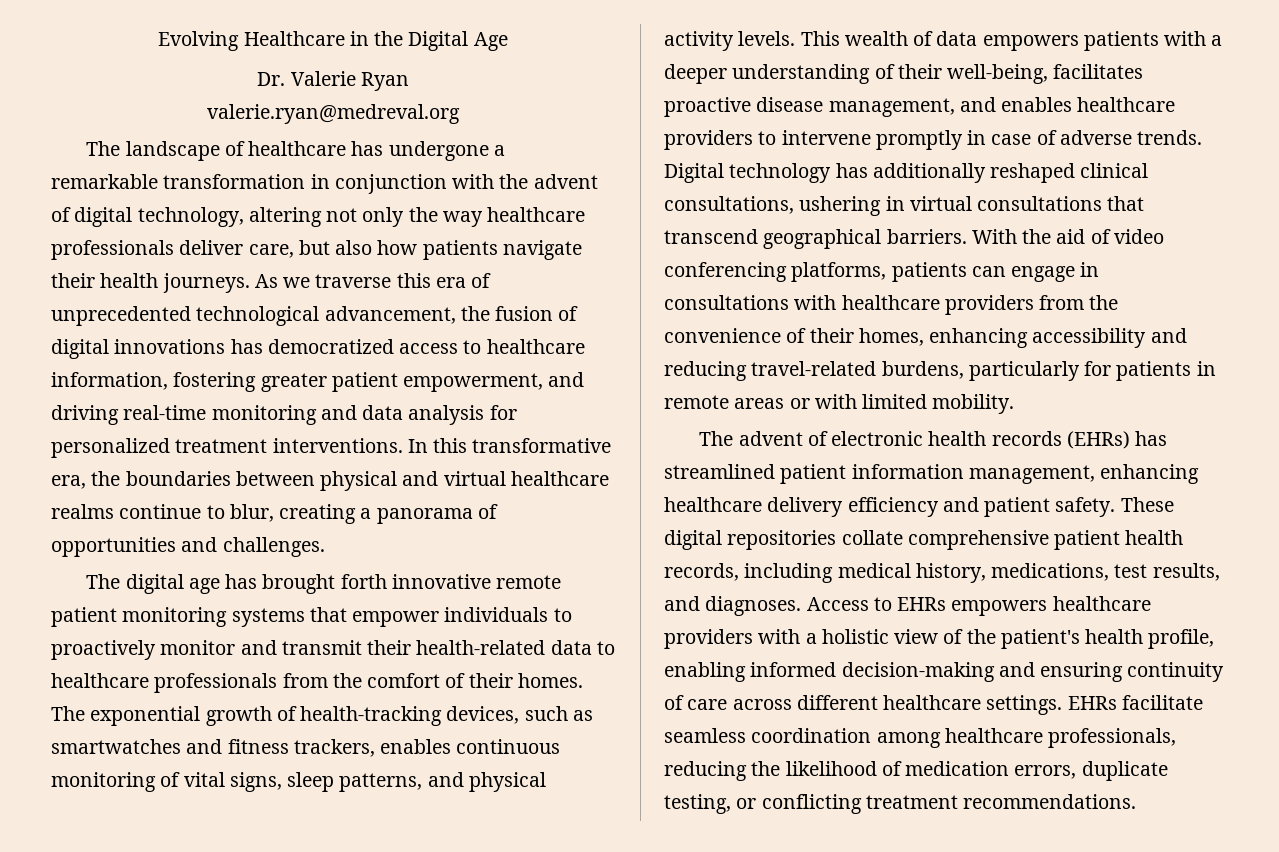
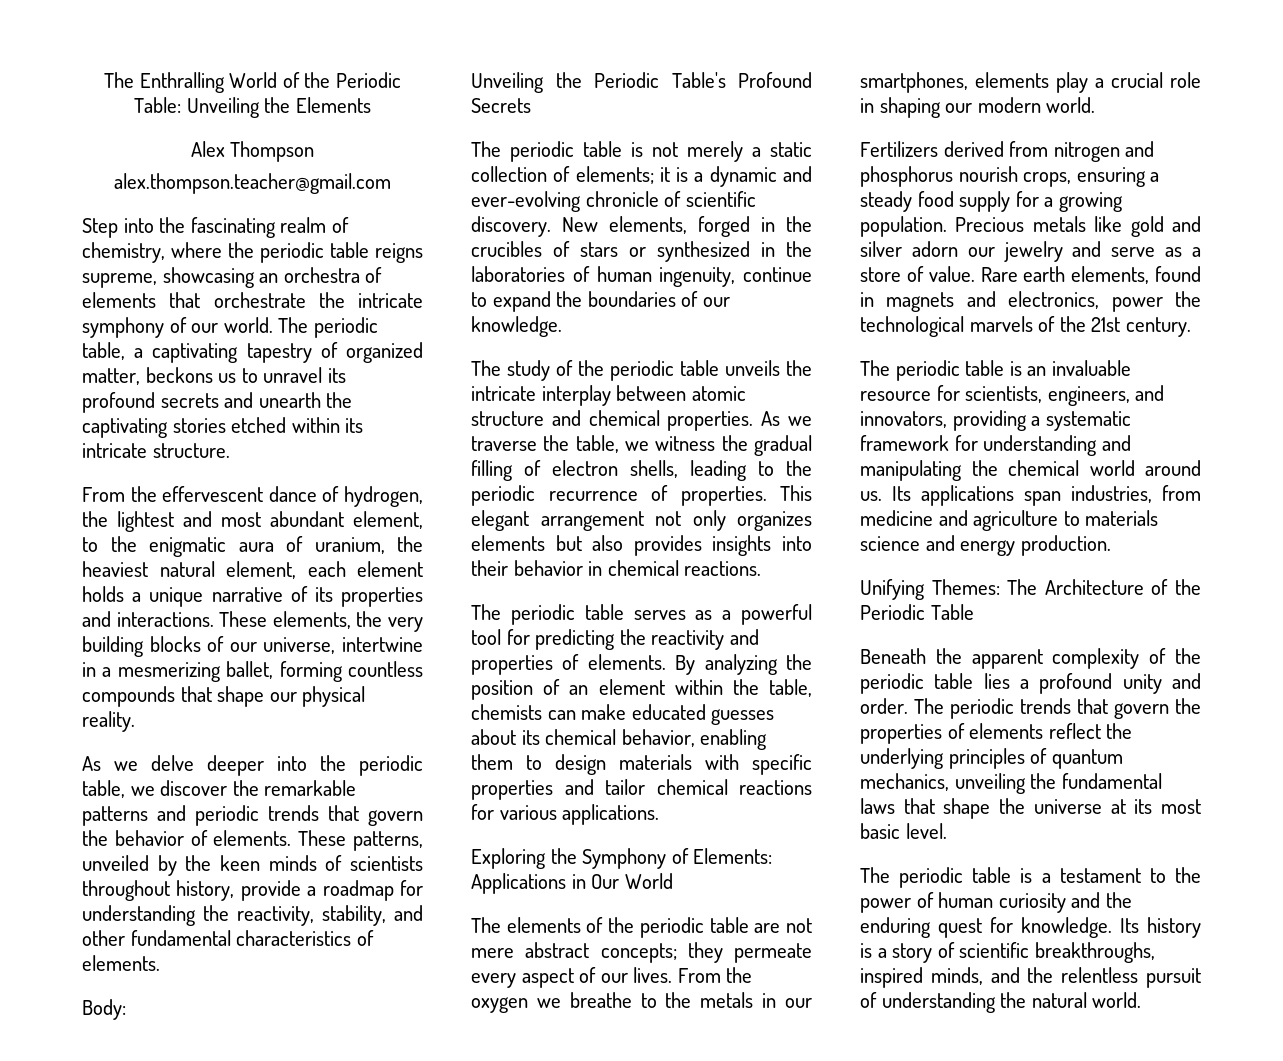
[158,31,508,51] [257,71,409,91] [207,104,460,124] [86,141,505,161] [51,174,598,194] [51,207,586,227] [51,240,582,260] [51,273,492,293] [51,306,579,326] [51,339,585,359] [51,372,585,392] [51,405,517,425] [51,438,612,458] [51,471,609,491] [51,504,498,524] [51,537,325,557] [86,574,562,594] [51,607,572,627] [51,640,615,660] [51,673,583,693] [51,706,593,726] [51,739,561,757] [51,772,546,792] [664,31,1223,51] [664,64,1144,84] [664,97,1176,117] [664,130,1203,150] [664,163,1149,183] [664,196,1145,216] [664,229,1164,249] [664,262,1100,282] [664,295,1119,315] [664,328,1187,348] [664,361,1216,381] [664,394,1015,414] [699,431,1168,449] [664,464,1200,484] [664,497,1174,517] [664,530,1184,550] [664,563,1220,583] [664,596,1151,616] [664,629,1215,649] [664,662,1225,682] [664,695,1203,715] [664,728,1177,748] [664,761,1168,781] [664,794,1137,814] Evolving Healthcare in the Digital Age // Dr. Valerie Ryan // valerie.ryan@medreval.org // The landscape of healthcare has undergone a remarkable transformation in conjunction with the advent of digital technology, altering not only the way healthcare professionals deliver care, but also how patients navigate their health journeys. As we traverse this era of unprecedented technological advancement, the fusion of digital innovations has democratized access to healthcare information, fostering greater patient empowerment, and driving real-time monitoring and data analysis for personalized treatment interventions. In this transformative era, the boundaries between physical and virtual healthcare realms continue to blur, creating a panorama of opportunities and challenges. // The digital age has brought forth innovative remote patient monitoring systems that empower individuals to proactively monitor and transmit their health-related data to healthcare professionals from the comfort of their homes. The exponential growth of health-tracking devices, such as smartwatches and fitness trackers, enables continuous monitoring of vital signs, sleep patterns, and physical activity levels. This wealth of data empowers patients with a deeper understanding of their well-being, facilitates proactive disease management, and enables healthcare providers to intervene promptly in case of adverse trends. Digital technology has additionally reshaped clinical consultations, ushering in virtual consultations that transcend geographical barriers. With the aid of video conferencing platforms, patients can engage in consultations with healthcare providers from the convenience of their homes, enhancing accessibility and reducing travel-related burdens, particularly for patients in remote areas or with limited mobility. // The advent of electronic health records (EHRs) has streamlined patient information management, enhancing healthcare delivery efficiency and patient safety. These digital repositories collate comprehensive patient health records, including medical history, medications, test results, and diagnoses. Access to EHRs empowers healthcare providers with a holistic view of the patient's health profile, enabling informed decision-making and ensuring continuity of care across different healthcare settings. EHRs facilitate seamless coordination among healthcare professionals, reducing the likelihood of medication errors, duplicate testing, or conflicting treatment recommendations. -> [104,72,401,93] [134,97,371,118] [190,141,315,162] [114,173,391,194] [82,217,349,238] [82,242,423,263] [82,267,383,288] [82,292,423,308] [82,317,378,338] [82,342,423,363] [82,367,346,385] [82,392,353,413] [82,417,364,438] [82,443,230,458] [82,486,423,507] [82,511,423,532] [82,536,423,557] [82,561,423,579] [82,586,423,607] [82,611,423,632] [82,636,423,657] [82,661,423,682] [82,686,366,707] [82,711,135,732] [82,755,423,776] [82,780,357,798] [82,805,423,826] [82,830,424,851] [82,855,423,876] [82,880,423,901] [82,905,423,926] [82,930,374,946] [82,955,160,971] [82,999,126,1020] [471,72,812,93] [471,98,531,113] [471,141,812,162] [471,166,812,187] [471,191,756,212] [471,216,812,237] [471,241,812,262] [471,266,812,287] [471,291,730,312] [471,316,562,337] [471,360,812,381] [471,385,746,406] [471,410,812,431] [471,435,812,456] [471,460,812,481] [471,485,812,506] [471,510,812,531] [471,535,812,556] [471,560,762,576] [471,604,812,625] [471,629,759,650] [471,654,812,675] [471,679,812,700] [471,704,775,725] [471,729,768,750] [471,754,812,775] [471,779,812,800] [471,804,660,825] [471,848,773,869] [471,873,673,894] [471,917,812,938] [471,942,812,963] [471,967,753,988] [471,992,812,1013] [860,72,1201,93] [860,97,1096,118] [860,141,1155,162] [860,166,1160,187] [860,191,1123,212] [860,216,1201,237] [860,241,1201,262] [860,266,1201,284] [860,291,1201,312] [860,316,1191,337] [860,360,1131,381] [860,385,1165,406] [860,410,1131,431] [860,435,1131,456] [860,460,1201,481] [860,485,1201,506] [860,510,1159,531] [860,535,1111,556] [860,579,1201,600] [860,604,974,620] [860,648,1201,669] [860,673,1201,694] [860,698,1201,719] [860,723,1133,744] [860,748,1123,769] [860,773,1162,794] [860,798,1201,819] [860,823,947,839] [860,867,1201,888] [860,892,1132,913] [860,917,1201,938] [860,942,1155,963] [860,967,1201,988] [860,992,1142,1013] The Enthralling World of the Periodic Table: Unveiling the Elements // Alex Thompson // alex.thompson.teacher@gmail.com // Step into the fascinating realm of chemistry, where the periodic table reigns supreme, showcasing an orchestra of elements that orchestrate the intricate symphony of our world. The periodic table, a captivating tapestry of organized matter, beckons us to unravel its profound secrets and unearth the captivating stories etched within its intricate structure. // From the effervescent dance of hydrogen, the lightest and most abundant element, to the enigmatic aura of uranium, the heaviest natural element, each element holds a unique narrative of its properties and interactions. These elements, the very building blocks of our universe, intertwine in a mesmerizing ballet, forming countless compounds that shape our physical reality. // As we delve deeper into the periodic table, we discover the remarkable patterns and periodic trends that govern the behavior of elements. These patterns, unveiled by the keen minds of scientists throughout history, provide a roadmap for understanding the reactivity, stability, and other fundamental characteristics of elements. // Body: // Unveiling the Periodic Table's Profound Secrets // The periodic table is not merely a static collection of elements; it is a dynamic and ever-evolving chronicle of scientific discovery. New elements, forged in the crucibles of stars or synthesized in the laboratories of human ingenuity, continue to expand the boundaries of our knowledge. // The study of the periodic table unveils the intricate interplay between atomic structure and chemical properties. As we traverse the table, we witness the gradual filling of electron shells, leading to the periodic recurrence of properties. This elegant arrangement not only organizes elements but also provides insights into their behavior in chemical reactions. // The periodic table serves as a powerful tool for predicting the reactivity and properties of elements. By analyzing the position of an element within the table, chemists can make educated guesses about its chemical behavior, enabling them to design materials with specific properties and tailor chemical reactions for various applications. // Exploring the Symphony of Elements: Applications in Our World // The elements of the periodic table are not mere abstract concepts; they permeate every aspect of our lives. From the oxygen we breathe to the metals in our smartphones, elements play a crucial role in shaping our modern world. // Fertilizers derived from nitrogen and phosphorus nourish crops, ensuring a steady food supply for a growing population. Precious metals like gold and silver adorn our jewelry and serve as a store of value. Rare earth elements, found in magnets and electronics, power the technological marvels of the 21st century. // The periodic table is an invaluable resource for scientists, engineers, and innovators, providing a systematic framework for understanding and manipulating the chemical world around us. Its applications span industries, from medicine and agriculture to materials science and energy production. // Unifying Themes: The Architecture of the Periodic Table // Beneath the apparent complexity of the periodic table lies a profound unity and order. The periodic trends that govern the properties of elements reflect the underlying principles of quantum mechanics, unveiling the fundamental laws that shape the universe at its most basic level. // The periodic table is a testament to the power of human curiosity and the enduring quest for knowledge. Its history is a story of scientific breakthroughs, inspired minds, and the relentless pursuit of understanding the natural world.

